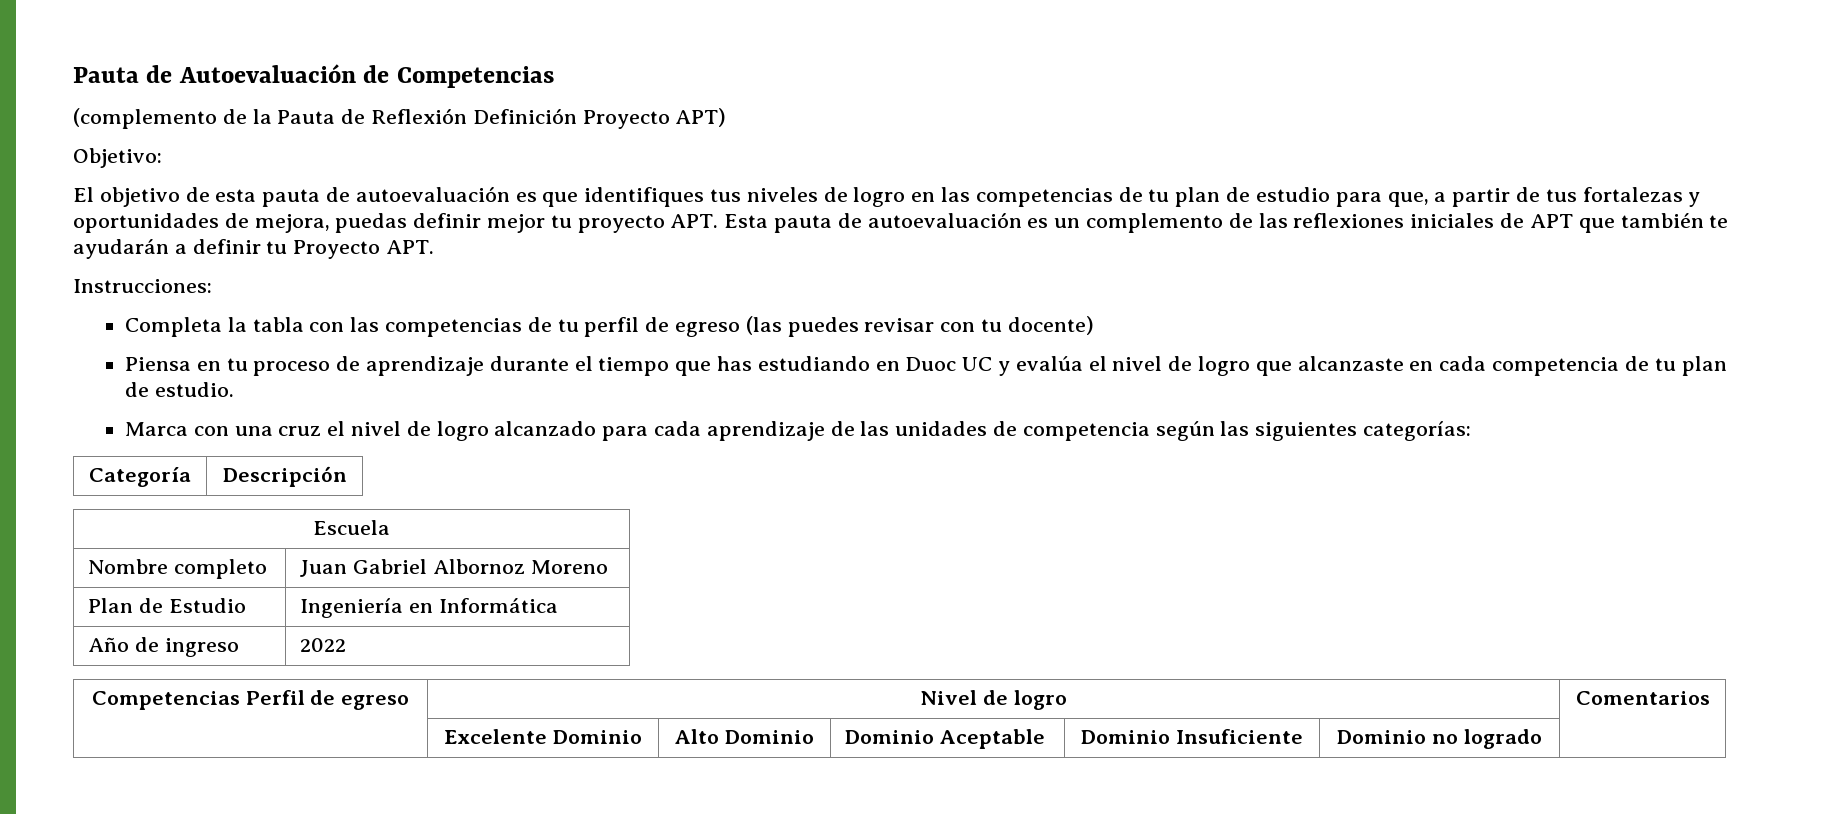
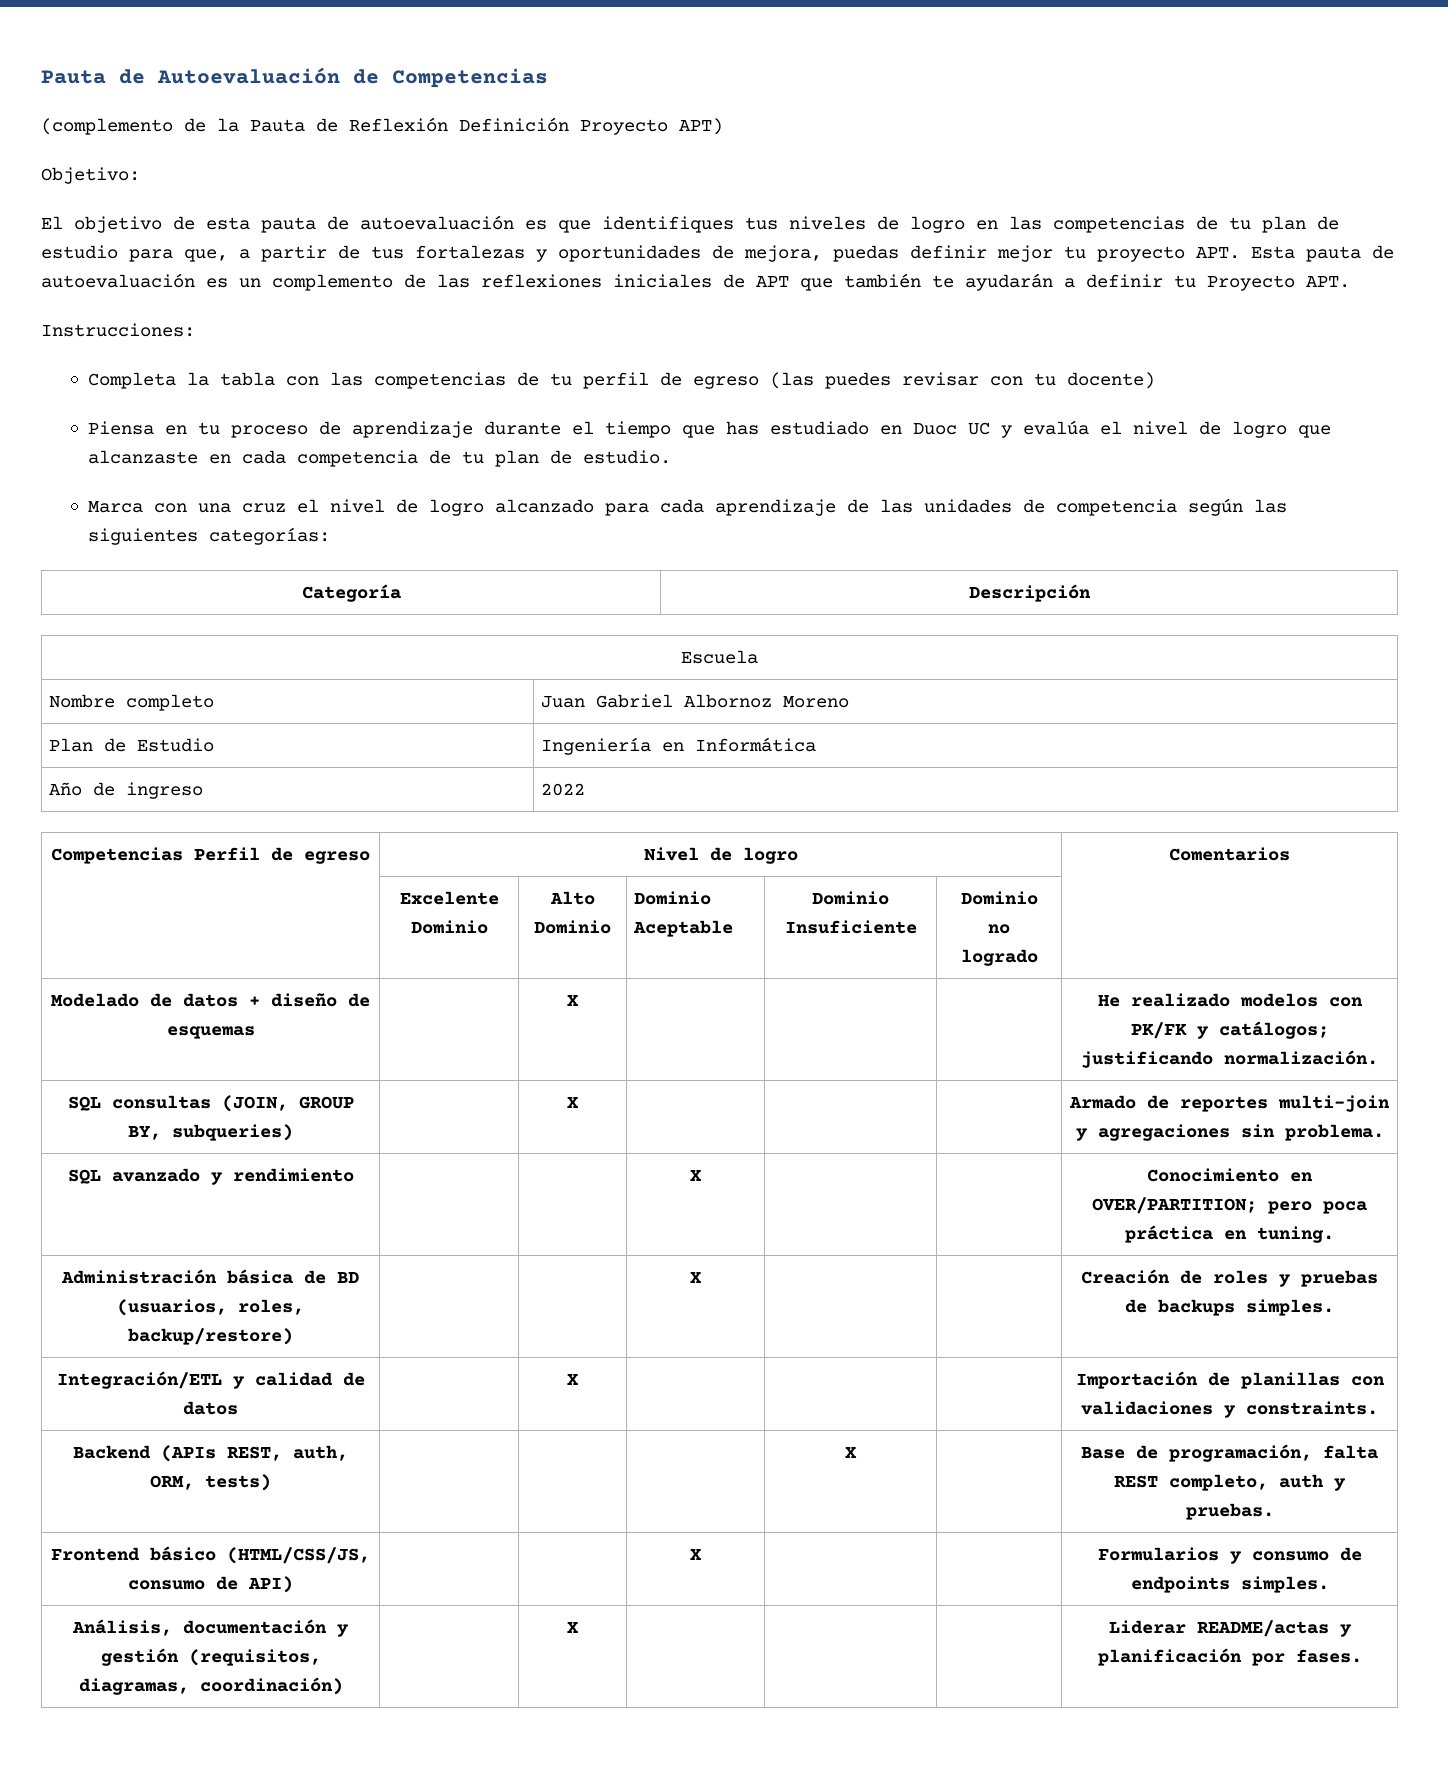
[757,356,870,371] estudiando -> [770,421,870,435] estudiado
(1542, 739) none -> [51,993,370,1007] [166,1026,255,1039] [567,995,579,1006] [1097,993,1363,1007] [1130,1021,1329,1039] [1081,1050,1378,1068] [67,1095,354,1112] [128,1124,293,1141] [567,1097,579,1108] [1069,1095,1390,1112] [1075,1124,1384,1141] [67,1168,354,1185] [690,1170,702,1181] [1147,1168,1313,1182] [1092,1197,1367,1214] [1125,1225,1334,1243] [61,1269,359,1284] [117,1299,304,1316] [128,1328,293,1345] [690,1272,702,1283] [1081,1269,1378,1287] [1125,1299,1334,1316] [56,1371,365,1389] [183,1401,238,1415] [567,1374,579,1385] [1075,1371,1385,1389] [1081,1401,1378,1418] [73,1445,348,1462] [150,1474,271,1491] [845,1447,857,1458] [1081,1444,1378,1462] [1114,1474,1346,1491] [1185,1503,1274,1520] [51,1546,370,1564] [128,1576,293,1593] [690,1549,702,1560] [1097,1547,1362,1564] [1130,1576,1329,1593] [72,1619,349,1637] [100,1648,321,1666] [78,1677,343,1695] [567,1622,579,1633] [1108,1620,1352,1637] [1097,1648,1362,1666] // Modelado de datos + diseño de esquemas | | X | | | | He realizado modelos con PK/FK y catálogos; justificando normalización. // SQL consultas (JOIN, GROUP BY, subqueries) | | X | | | | Armado de reportes multi-join y agregaciones sin problema. // SQL avanzado y rendimiento | | | X | | | Conocimiento en OVER/PARTITION; pero poca práctica en tuning. // Administración básica de BD (usuarios, roles, backup/restore) | | | X | | | Creación de roles y pruebas de backups simples. // Integración/ETL y calidad de datos | | X | | | | Importación de planillas con validaciones y constraints. // Backend (APIs REST, auth, ORM, tests) | | | | X | | Base de programación, falta REST completo, auth y pruebas. // Frontend básico (HTML/CSS/JS, consumo de API) | | | X | | | Formularios y consumo de endpoints simples. // Análisis, documentación y gestión (requisitos, diagramas, coordinación) | | X | | | | Liderar README/actas y planificación por fases.

